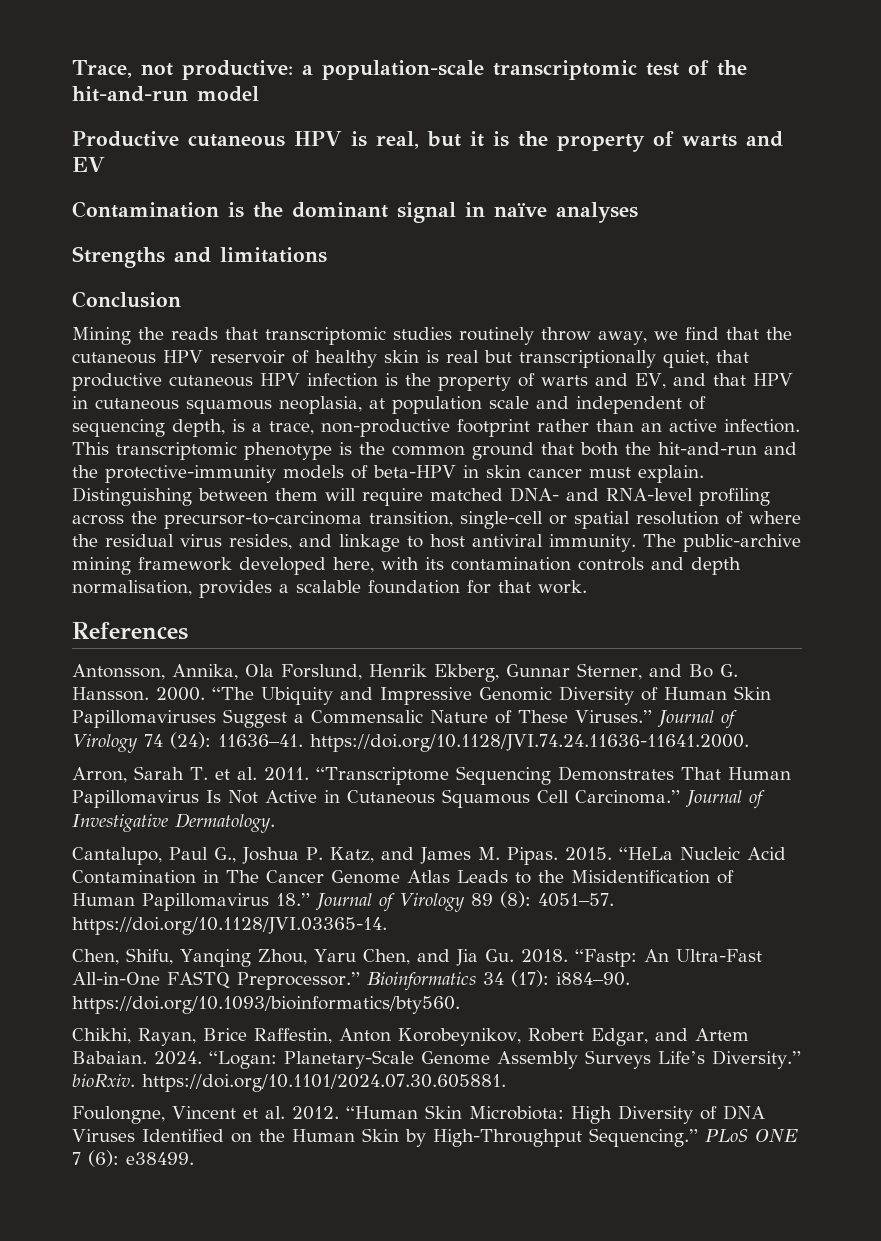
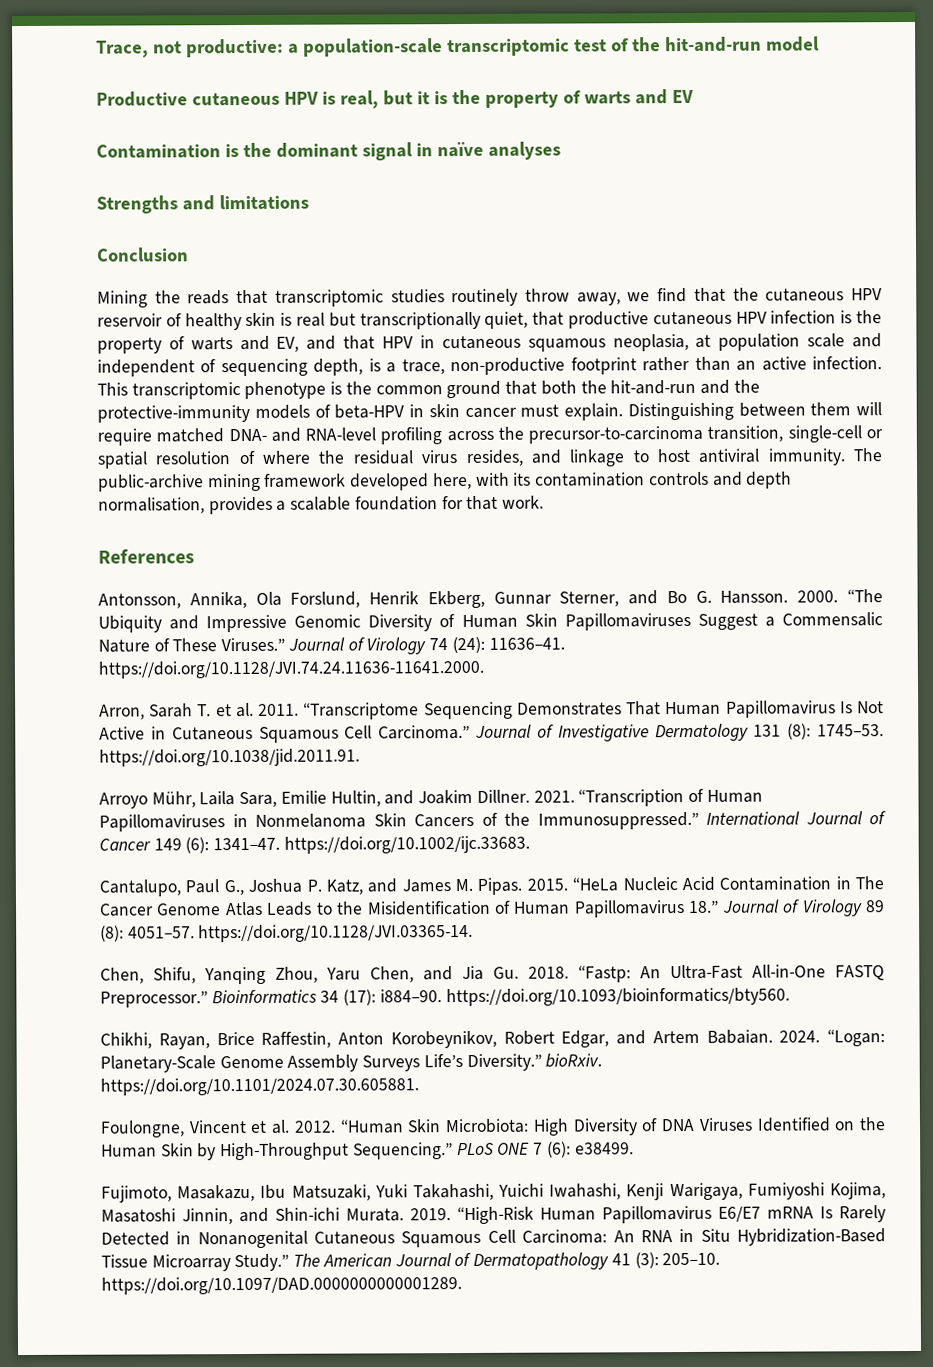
[175,813,275,833] Dermatology. -> [654,723,885,742] [99,748,360,767] [99,788,763,809] [99,811,886,832] [99,835,530,854] Dermatology 131 (8): 1745–53. https://doi.org/10.1038/jid.2011.91. // Arroyo Mühr, Laila Sara, Emilie Hultin, and Joakim Dillner. 2021. “Transcription of Human Papillomaviruses in Nonmelanoma Skin Cancers of the Immunosuppressed.” International Journal of Cancer 149 (6): 1341–47. https://doi.org/10.1002/ijc.33683.
(194, 1158) none -> [101,1182,886,1203] [101,1205,886,1225] [101,1228,887,1249] [101,1252,721,1272] [101,1276,462,1295] // Fujimoto, Masakazu, Ibu Matsuzaki, Yuki Takahashi, Yuichi Iwahashi, Kenji Warigaya, Fumiyoshi Kojima, Masatoshi Jinnin, and Shin-ichi Murata. 2019. “High-Risk Human Papillomavirus E6/E7 mRNA Is Rarely Detected in Nonanogenital Cutaneous Squamous Cell Carcinoma: An RNA in Situ Hybridization-Based Tissue Microarray Study.” The American Journal of Dermatopathology 41 (3): 205–10. https://doi.org/10.1097/DAD.0000000000001289.

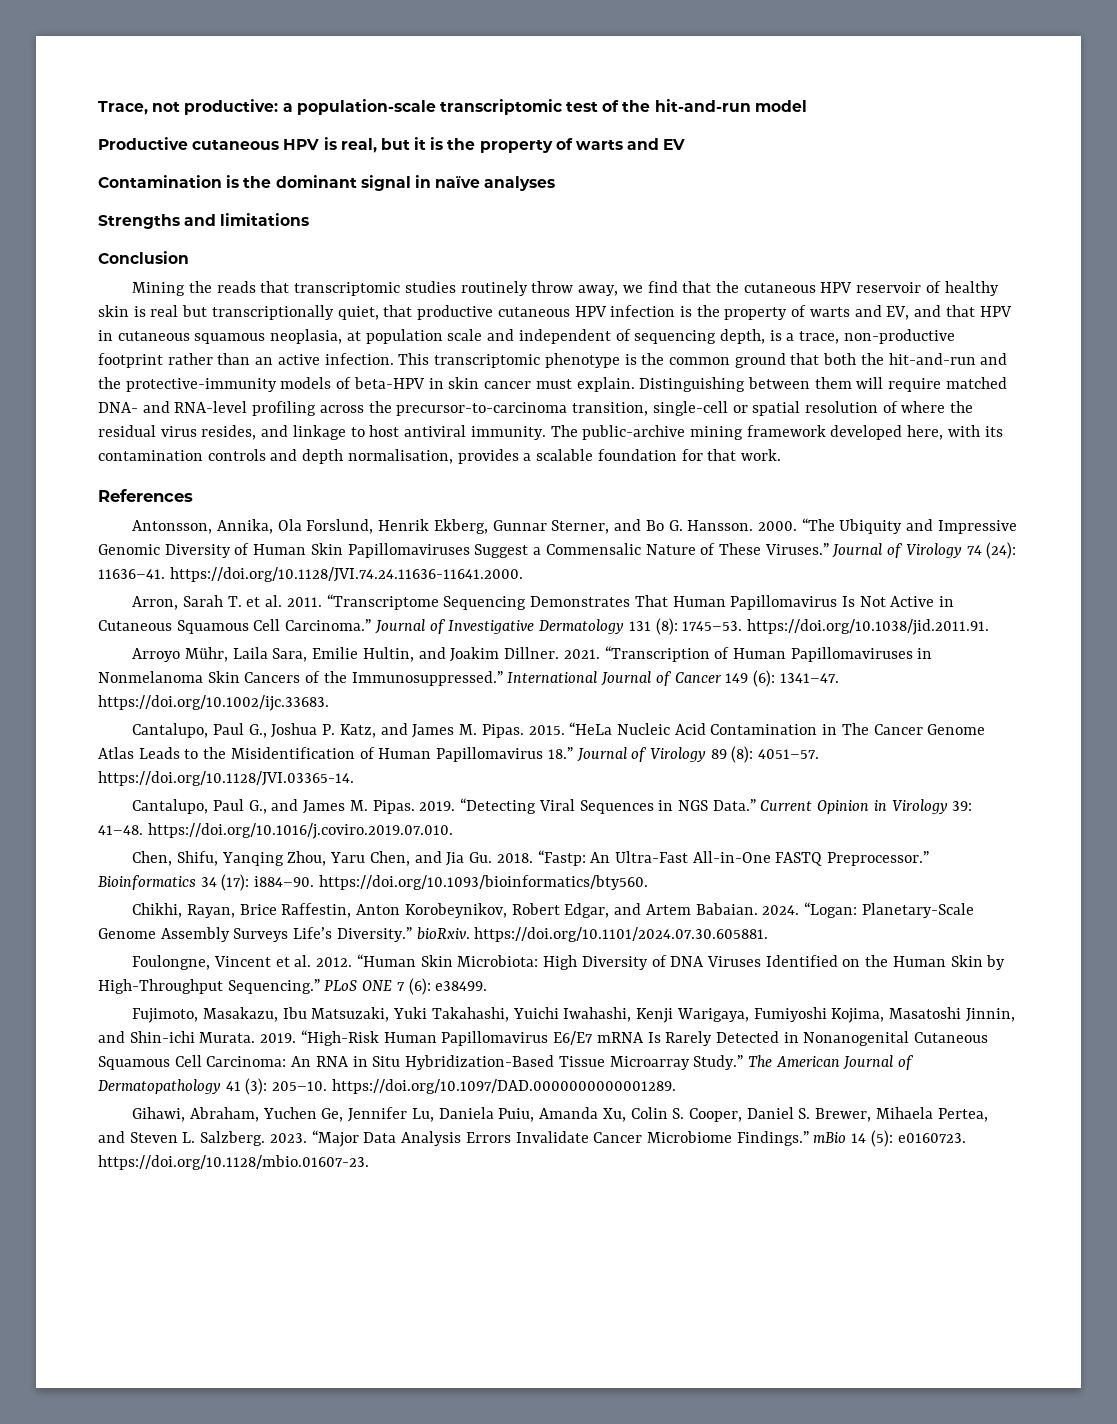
(474, 933) none -> [132,798,973,814] [98,823,453,839] // Cantalupo, Paul G., and James M. Pipas. 2019. “Detecting Viral Sequences in NGS Data.” Current Opinion in Virology 39: 41–48. https://doi.org/10.1016/j.coviro.2019.07.010.
(462, 1285) none -> [132,1107,988,1122] [98,1130,966,1147] [98,1155,369,1170] // Gihawi, Abraham, Yuchen Ge, Jennifer Lu, Daniela Puiu, Amanda Xu, Colin S. Cooper, Daniel S. Brewer, Mihaela Pertea, and Steven L. Salzberg. 2023. “Major Data Analysis Errors Invalidate Cancer Microbiome Findings.” mBio 14 (5): e0160723. https://doi.org/10.1128/mbio.01607-23.

